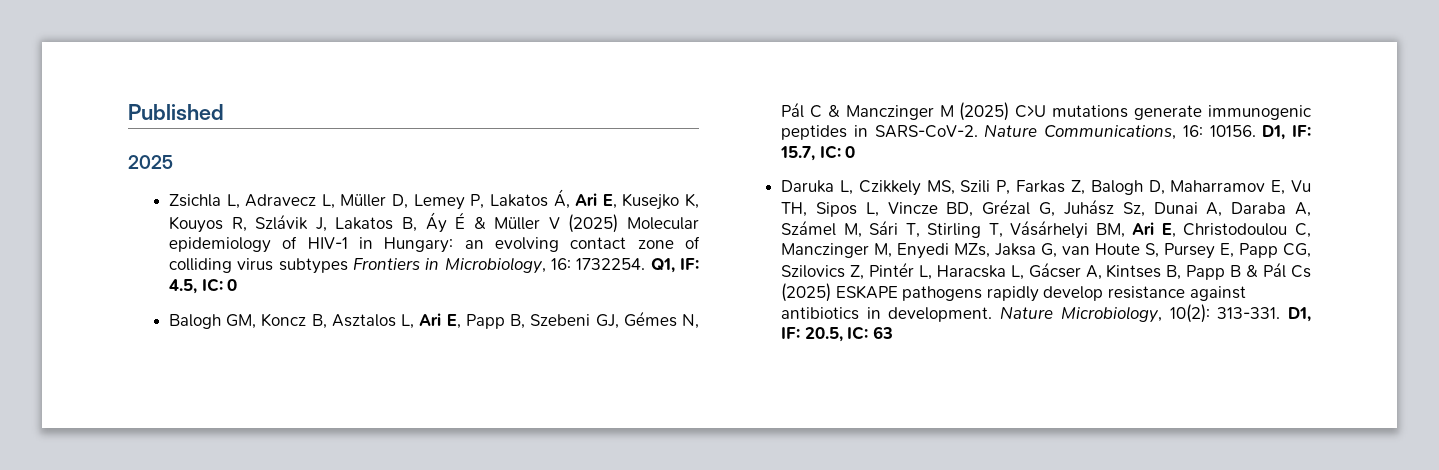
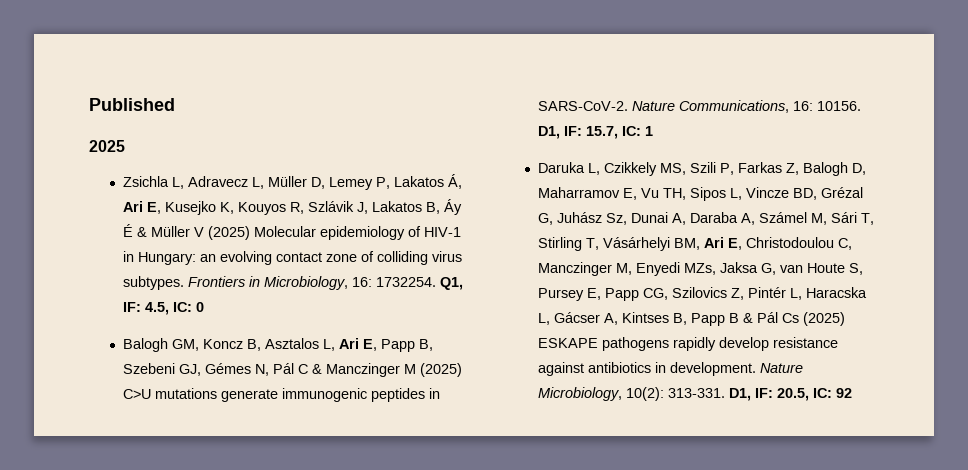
[278,258,348,274] subtypes -> [122,276,184,290] subtypes.
[845,146,856,158] 0 -> [644,126,653,136] 1
[872,326,893,339] 63 -> [835,388,852,398] 92

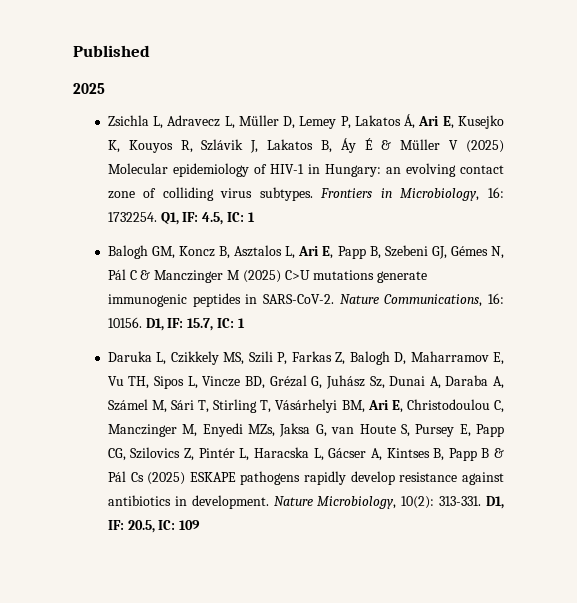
[195,302,204,312] 0 -> [247,212,255,222] 1
[835,388,852,398] 92 -> [179,520,201,530] 109

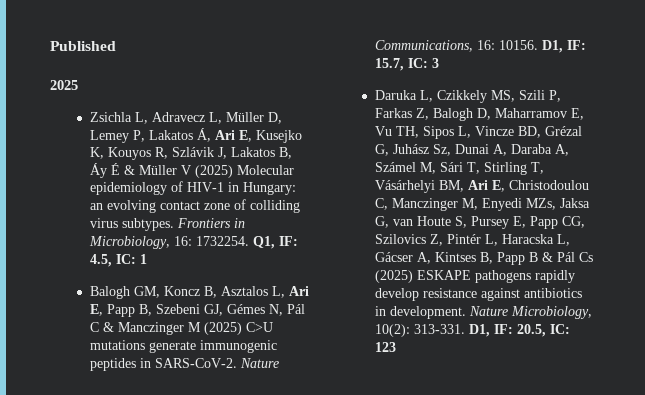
[237,318,245,328] 1 -> [432,58,440,68] 3
[179,520,201,530] 109 -> [375,342,397,352] 123

